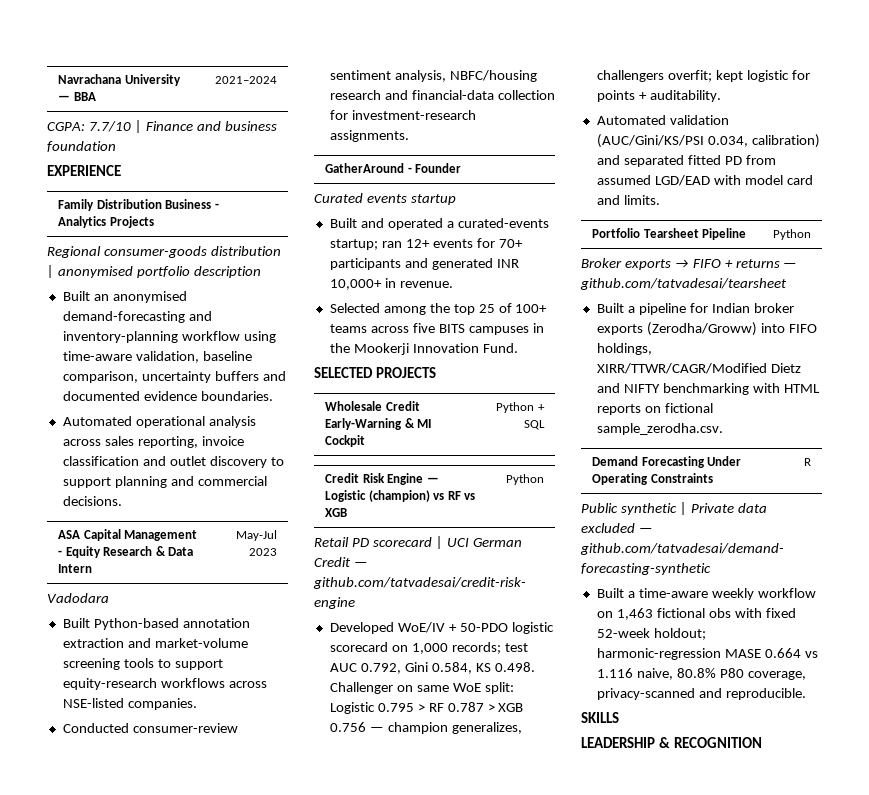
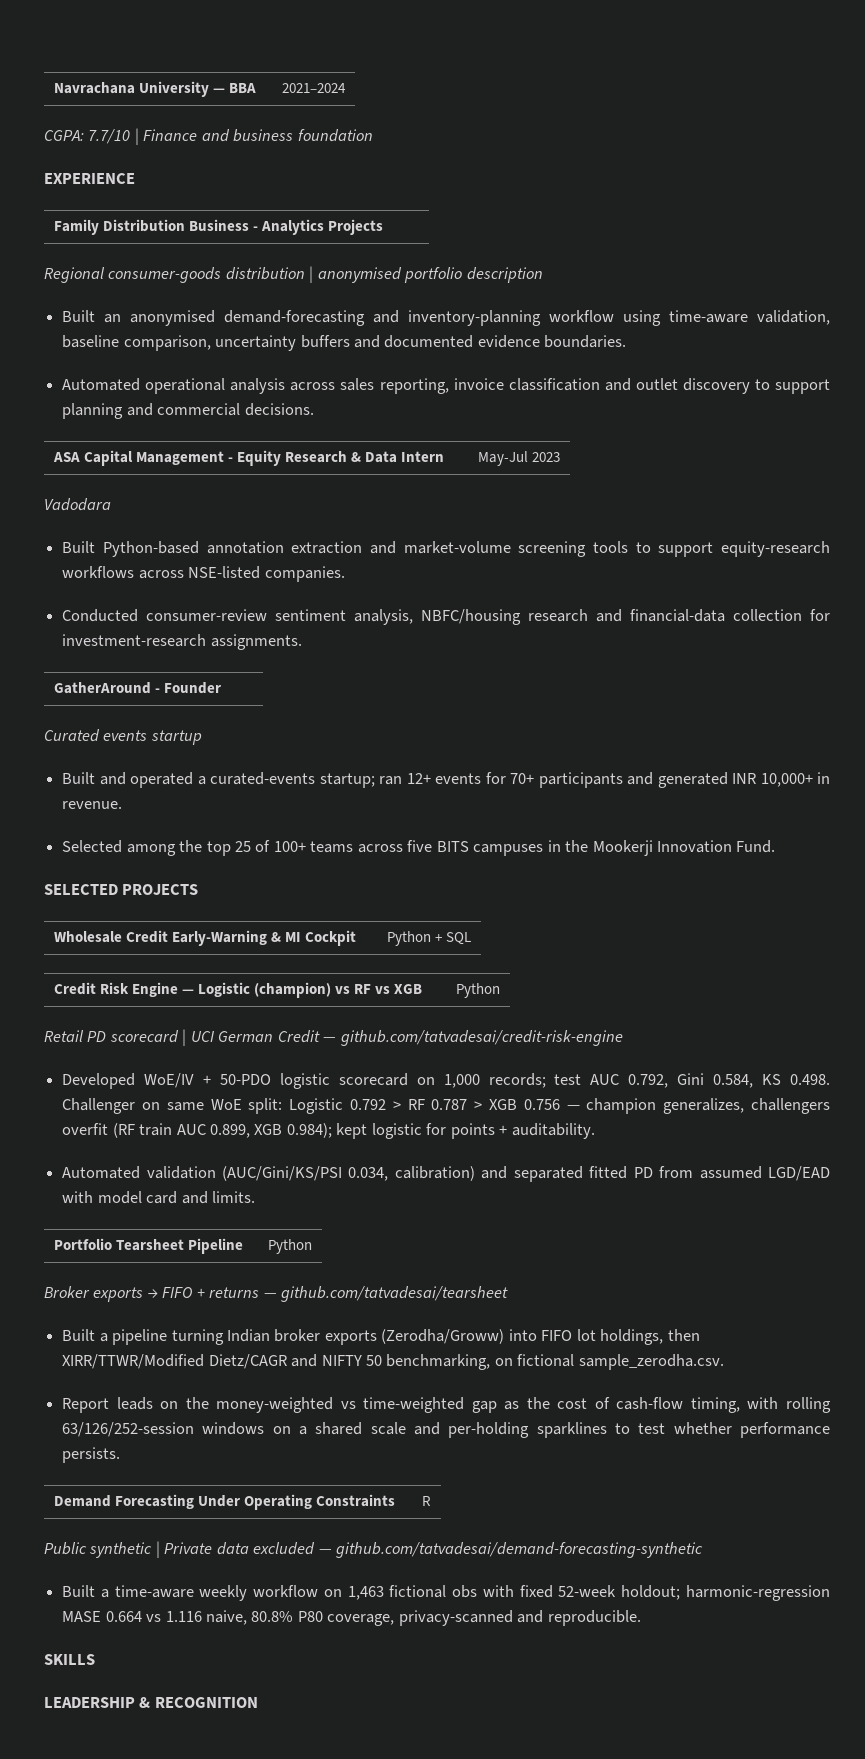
[377,703,414,712] 0.795 -> [349,1099,386,1110] 0.792
[667,70,712,82] overfit; -> [62,1123,332,1138] overfit (RF train AUC 0.899, XGB 0.984);
[689,303,708,313] for -> [171,1329,224,1345] turning
[596,343,652,355] [596,363,801,374] [596,383,820,395] [596,403,713,415] [596,423,723,435] holdings, XIRR/TTWR/CAGR/Modified Dietz and NIFTY benchmarking with HTML reports on fictional sample_zerodha.csv. -> [576,1329,700,1345] [62,1354,724,1370] [62,1397,831,1413] [62,1422,830,1438] [62,1447,121,1463] lot holdings, then XIRR/TTWR/Modified Dietz/CAGR and NIFTY 50 benchmarking, on fictional sample_zerodha.csv. // Report leads on the money-weighted vs time-weighted gap as the cost of cash-flow timing, with rolling 63/126/252-session windows on a shared scale and per-holding sparklines to test whether performance persists.

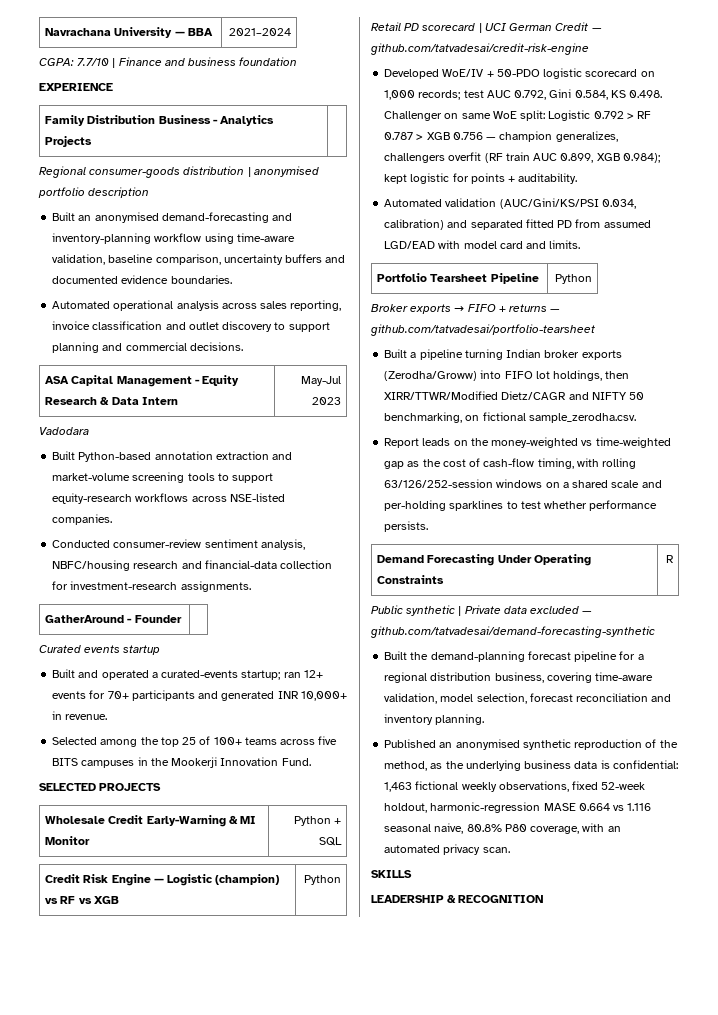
[305,930,357,946] Cockpit -> [45,836,91,845] Monitor
[281,1286,509,1302] github.com/tatvadesai/tearsheet -> [370,324,595,336] github.com/tatvadesai/portfolio-tearsheet
[100,1585,514,1601] a time-aware weekly workflow on 1,463 fictional obs with -> [410,651,644,662] [384,672,654,683] [384,693,672,704] [384,714,485,725] [384,739,678,750] [384,760,678,771] [384,781,569,792] the demand-planning forecast pipeline for a regional distribution business, covering time-aware validation, model selection, forecast reconciliation and inventory planning. // Published an anonymised synthetic reproduction of the method, as the underlying business data is confidential: 1,463 fictional weekly observations,
[621,1585,681,1600] holdout; -> [384,803,428,813] holdout,
(202, 1616) none -> [384,824,432,832] seasonal
[398,1610,641,1626] privacy-scanned and reproducible. -> [582,823,621,832] [384,844,510,855] with an automated privacy scan.

